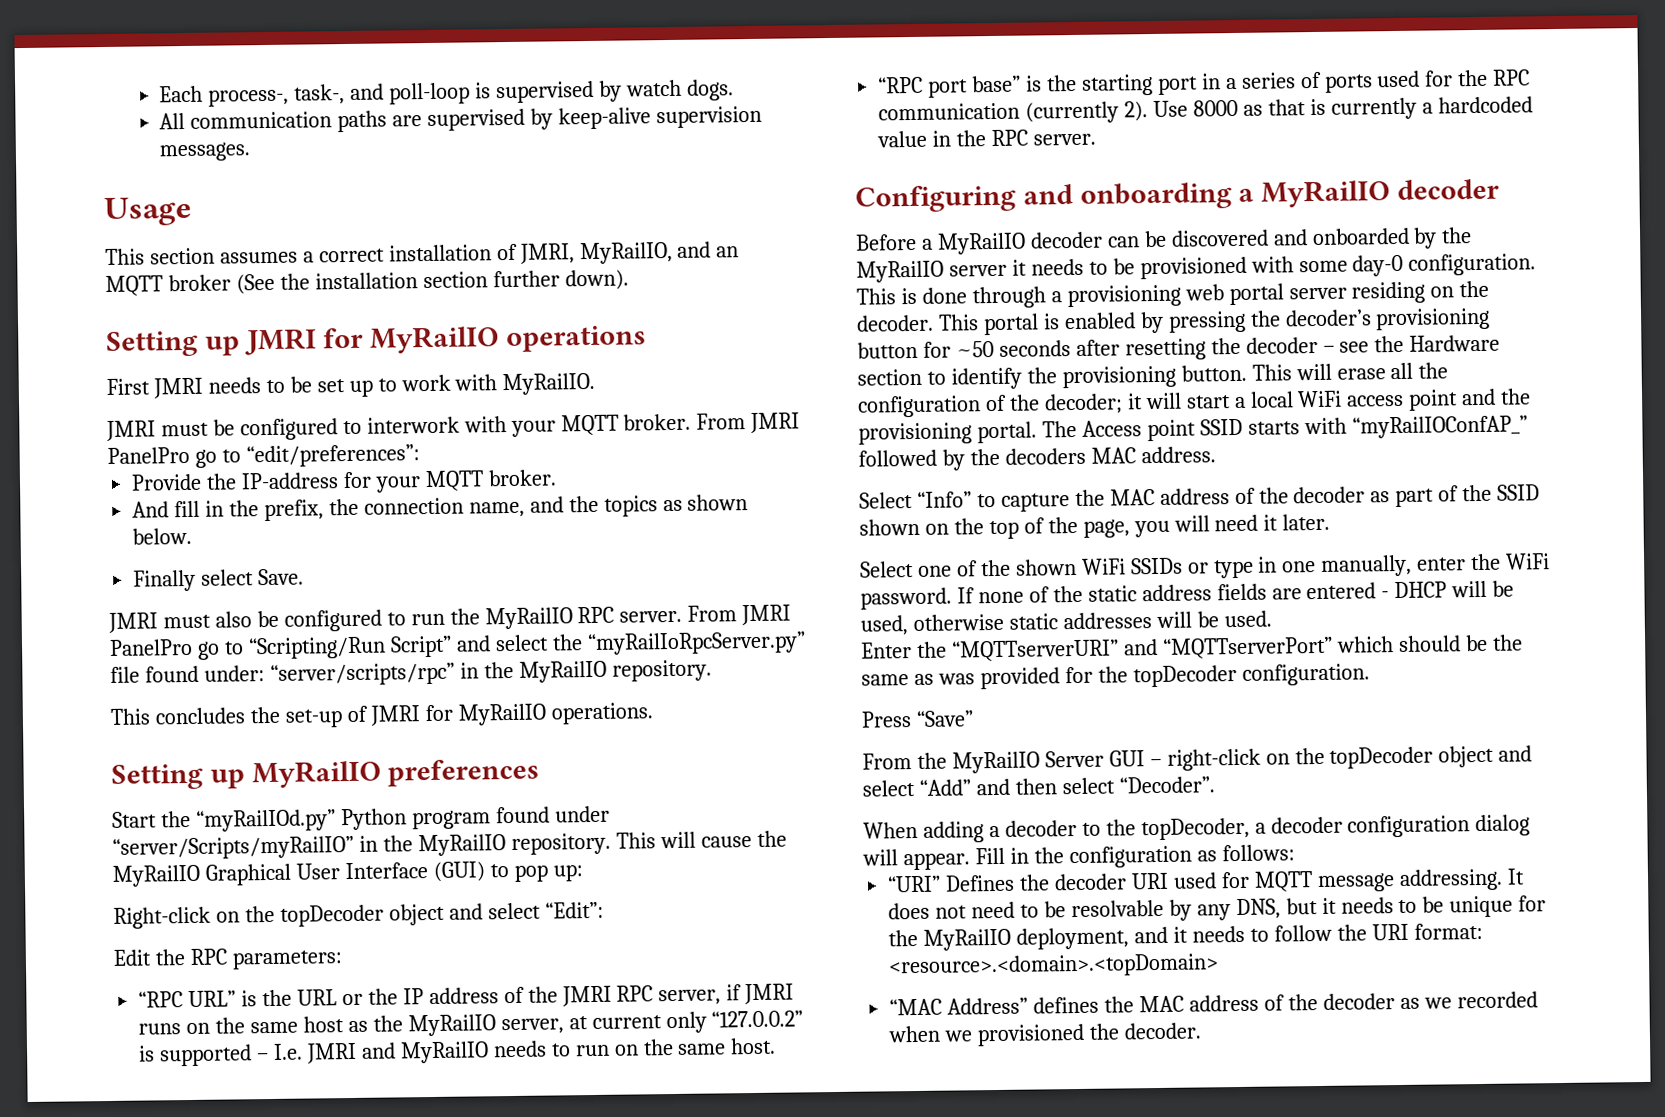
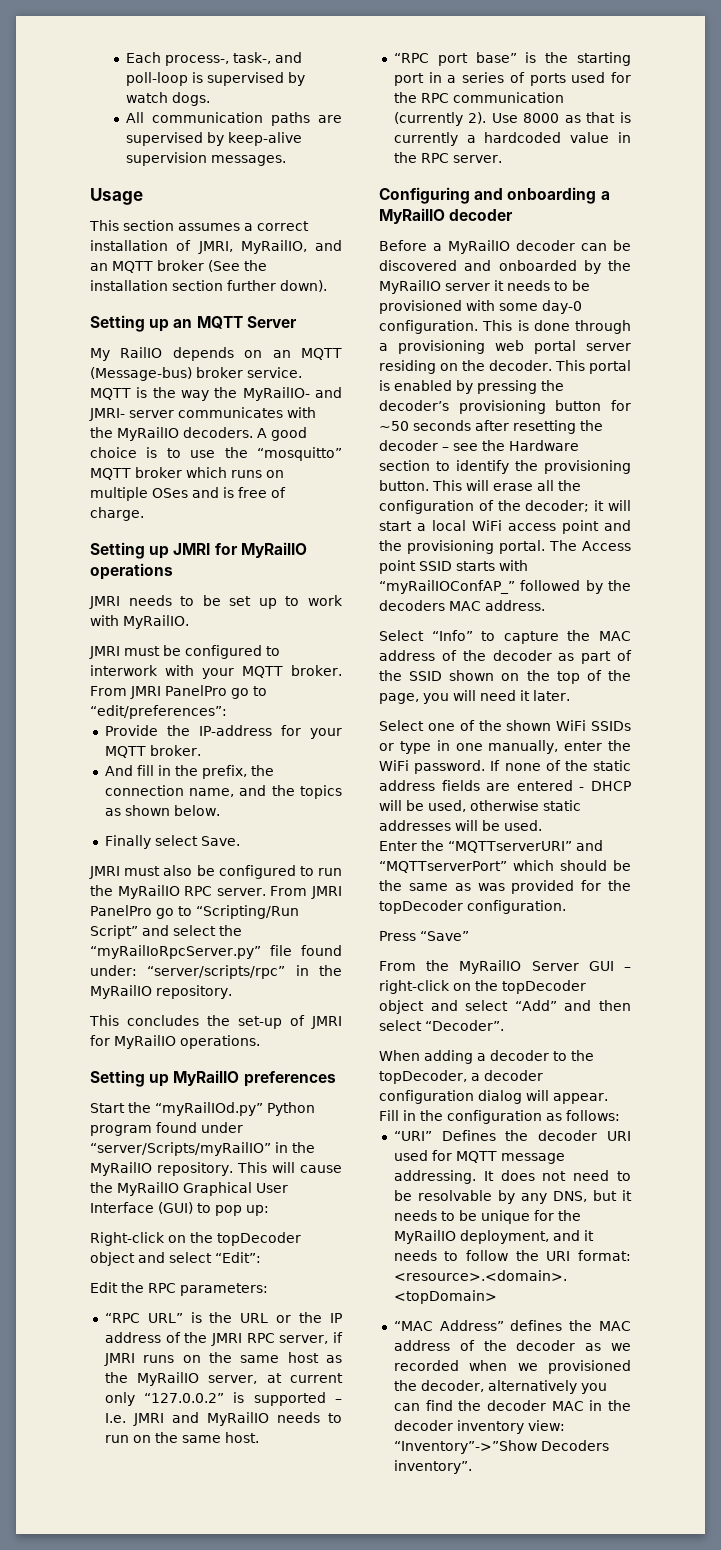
(629, 280) none -> [90,315,297,332] [90,347,342,361] [90,367,302,381] [90,387,342,401] [89,407,316,421] [90,427,307,441] [90,447,342,461] [90,467,284,480] [90,487,286,501] [90,507,144,521] // Setting up an MQTT Server // My RailIO depends on an MQTT (Message-bus) broker service. MQTT is the way the MyRailIO- and JMRI- server communicates with the MyRailIO decoders. A good choice is to use the “mosquitto” MQTT broker which runs on multiple OSes and is free of charge.
[106,378,150,395] First -> (173, 571) none
[1123,1022,1201,1040] decoder. -> [420,1380,607,1394] [393,1400,631,1411] [393,1420,565,1434] [393,1440,609,1454] [393,1460,472,1474] decoder, alternatively you can find the decoder MAC in the decoder inventory view: “Inventory”->”Show Decoders inventory”.

